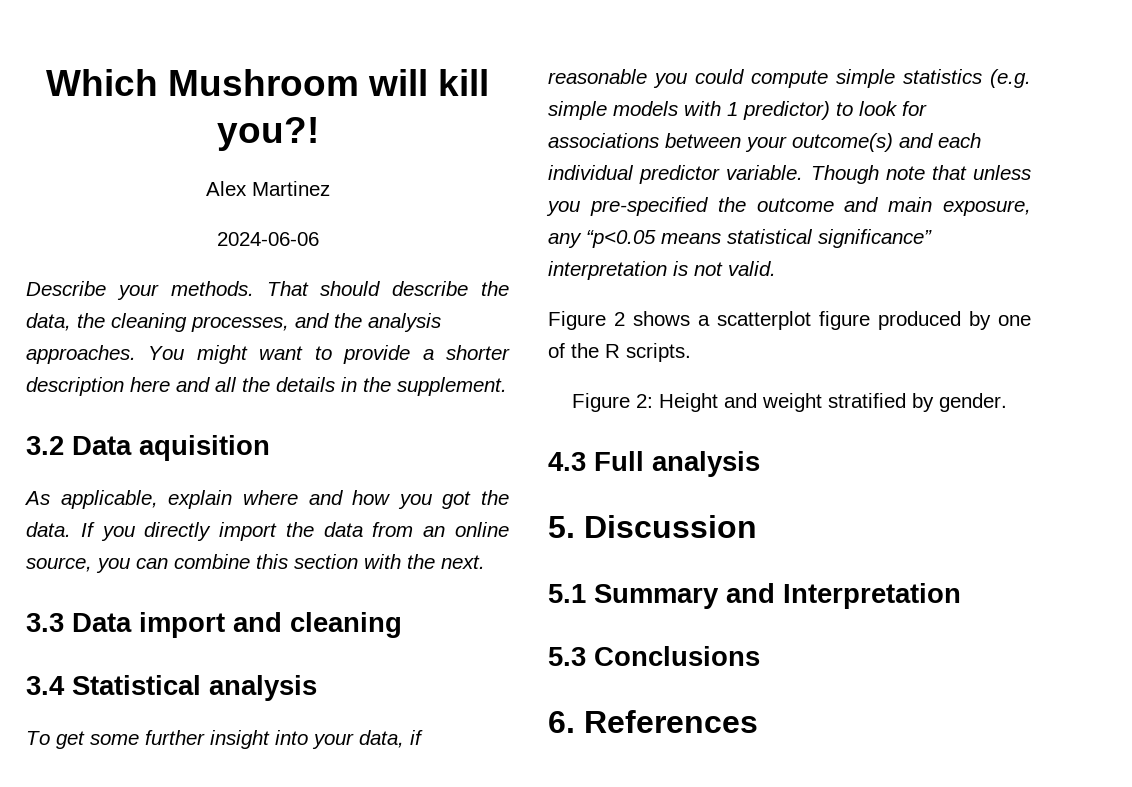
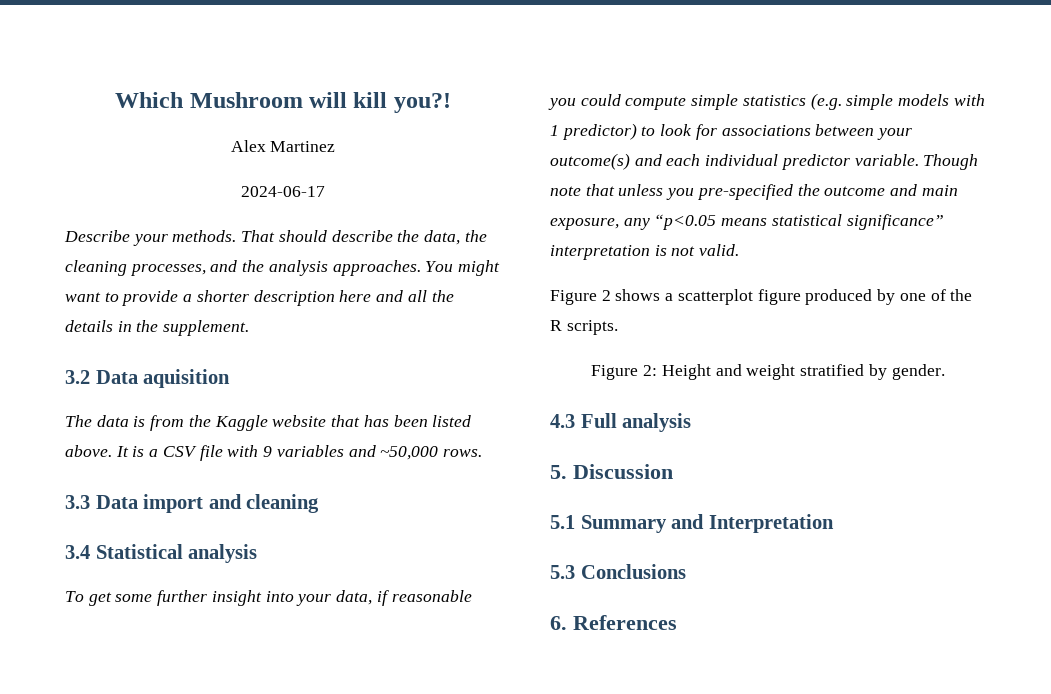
[216,232,319,246] 2024-06-06 -> [241,186,325,197] 2024-06-17
[24,490,509,509] [26,522,509,541] [26,554,485,573] As applicable, explain where and how you got the data. If you directly import the data from an online source, you can combine this section with the next. -> [65,415,472,431] [65,445,482,461] The data is from the Kaggle website that has been listed above. It is a CSV file with 9 variables and ~50,000 rows.

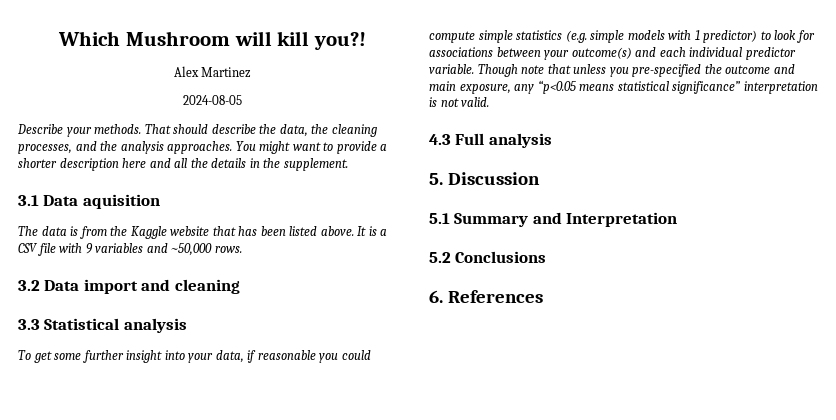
[241,186,325,197] 2024-06-17 -> [183,95,242,105] 2024-08-05
[65,370,90,384] 3.2 -> [18,195,39,206] 3.1
[65,495,90,509] 3.3 -> [18,280,40,291] 3.2
[65,545,90,559] 3.4 -> [18,319,40,330] 3.3
[550,289,973,305] [550,320,618,335] [591,364,945,380] // Figure 2 shows a scatterplot figure produced by one of the R scripts. // Figure 2: Height and weight stratified by gender. -> (490, 102) none
[550,565,575,579] 5.3 -> [429,252,451,263] 5.2

